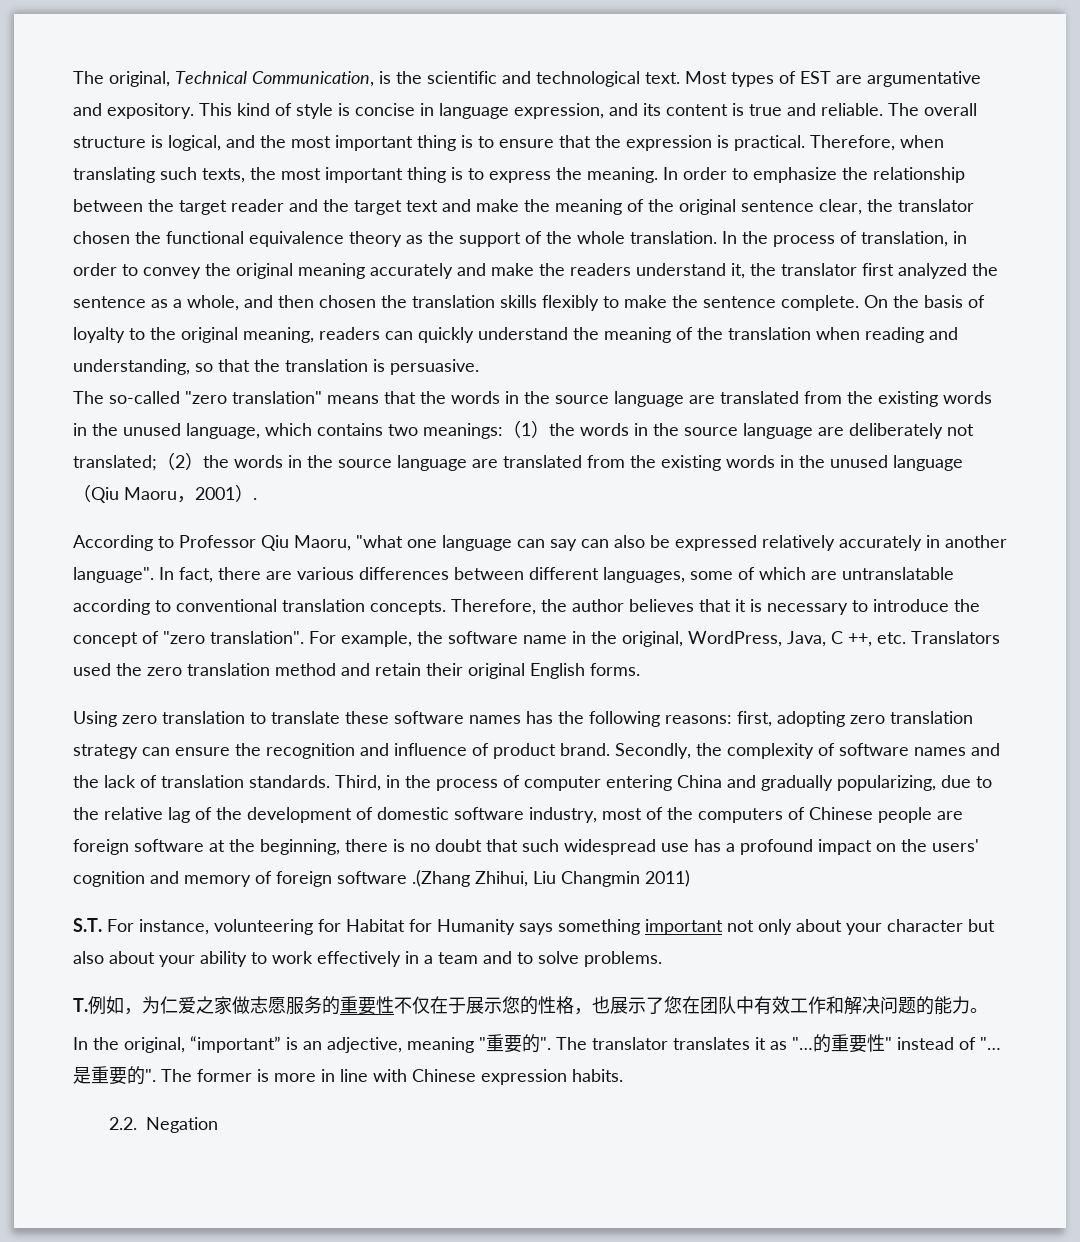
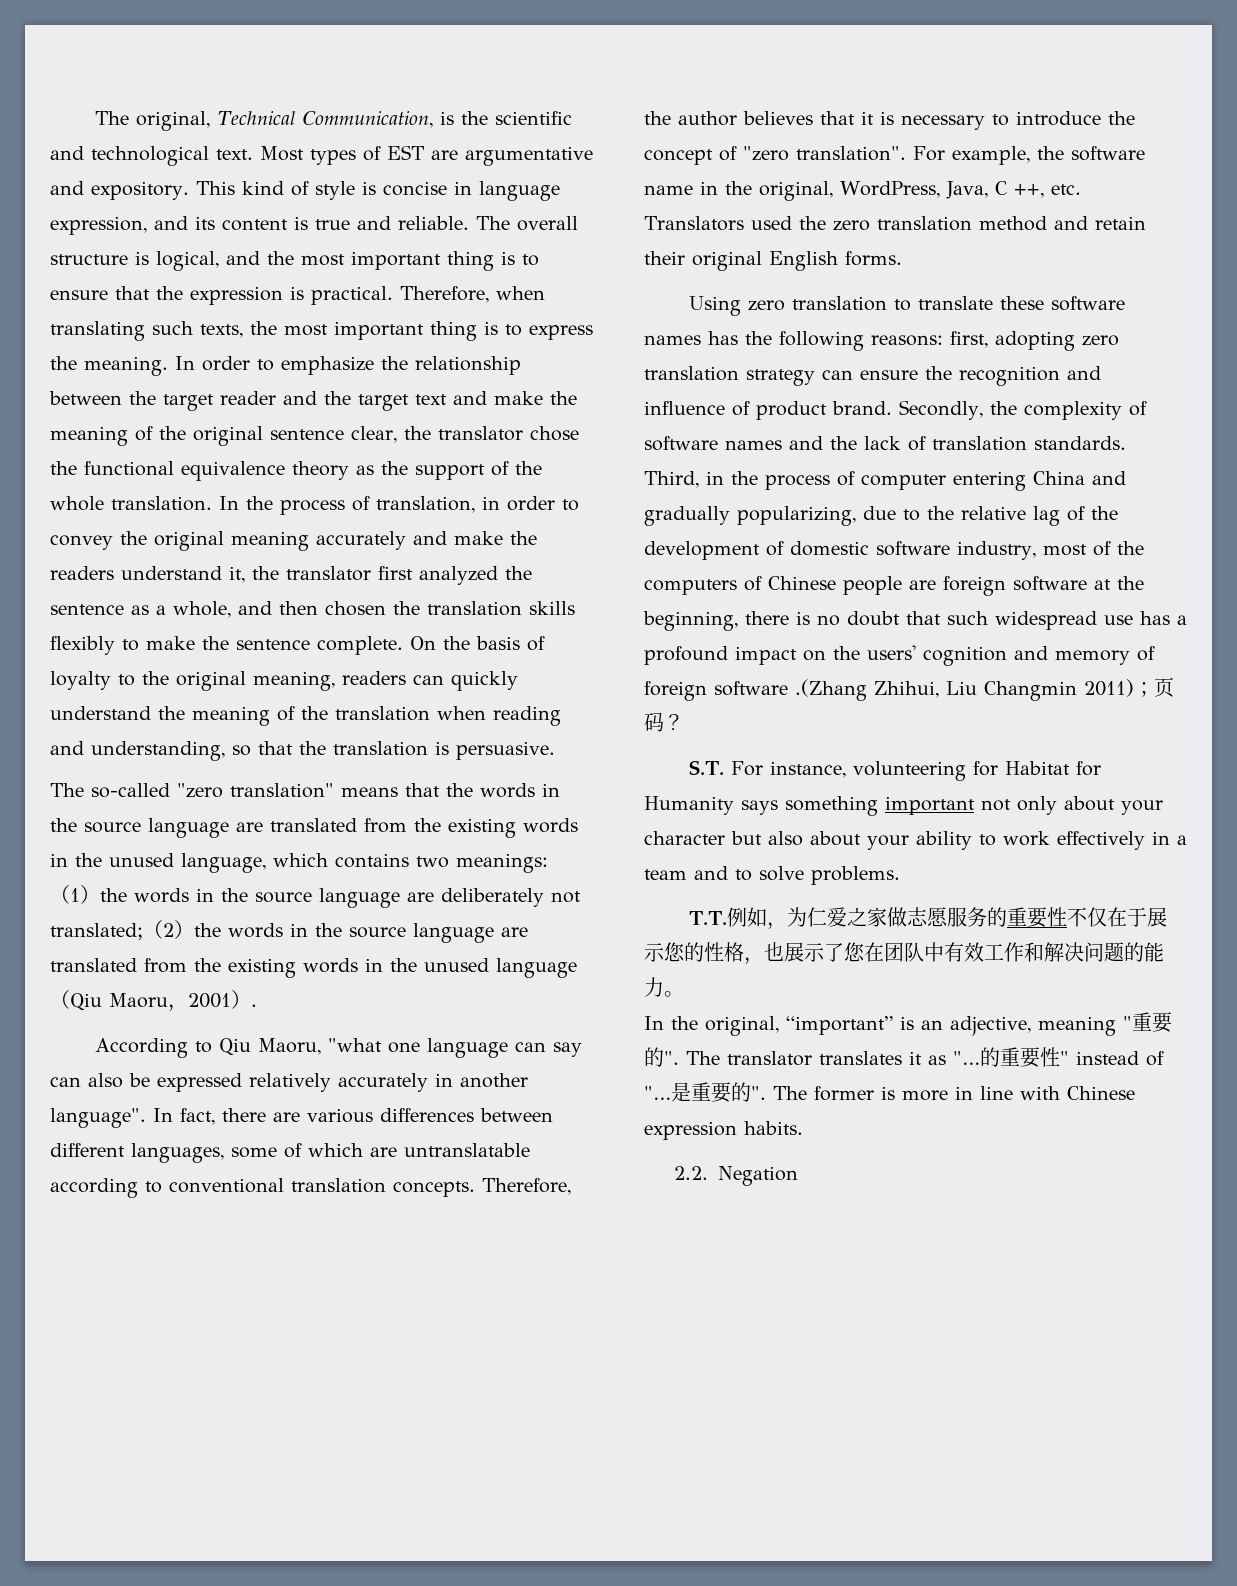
[73,231,130,244] chosen -> [529,426,579,441] chose
[179,535,256,548] Professor -> (213, 1047) none
(690, 878) none -> [1134,677,1174,697] [644,712,684,732] ；页码？
[73,998,88,1012] T. -> [689,911,728,925] T.T.

